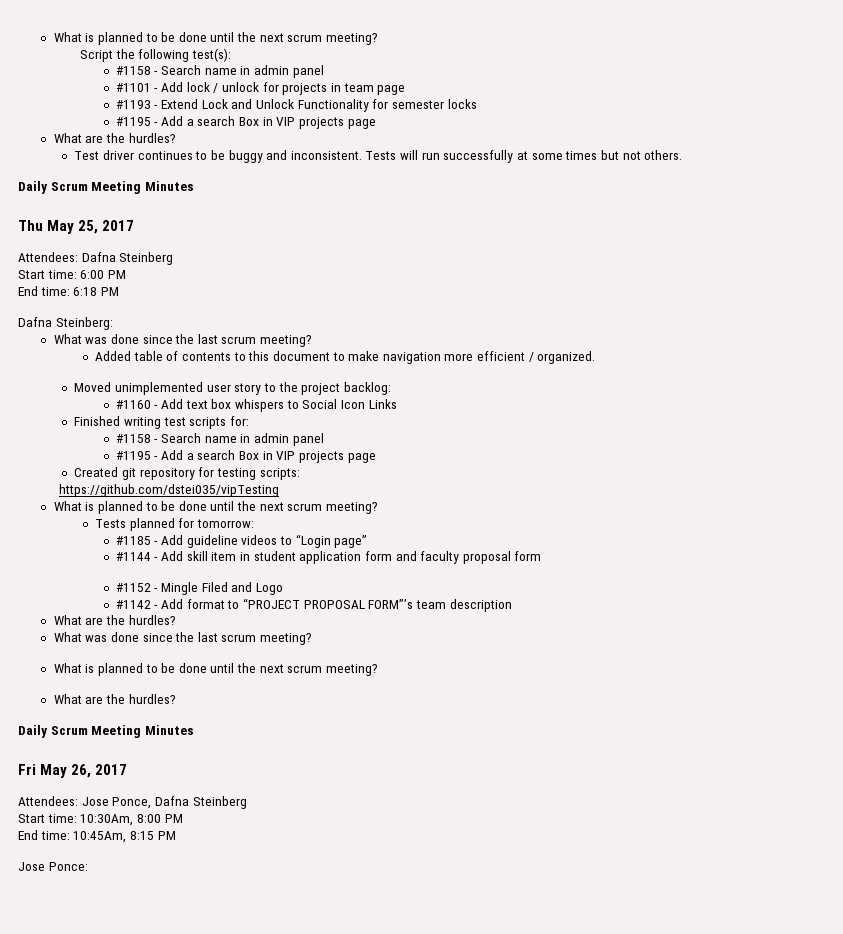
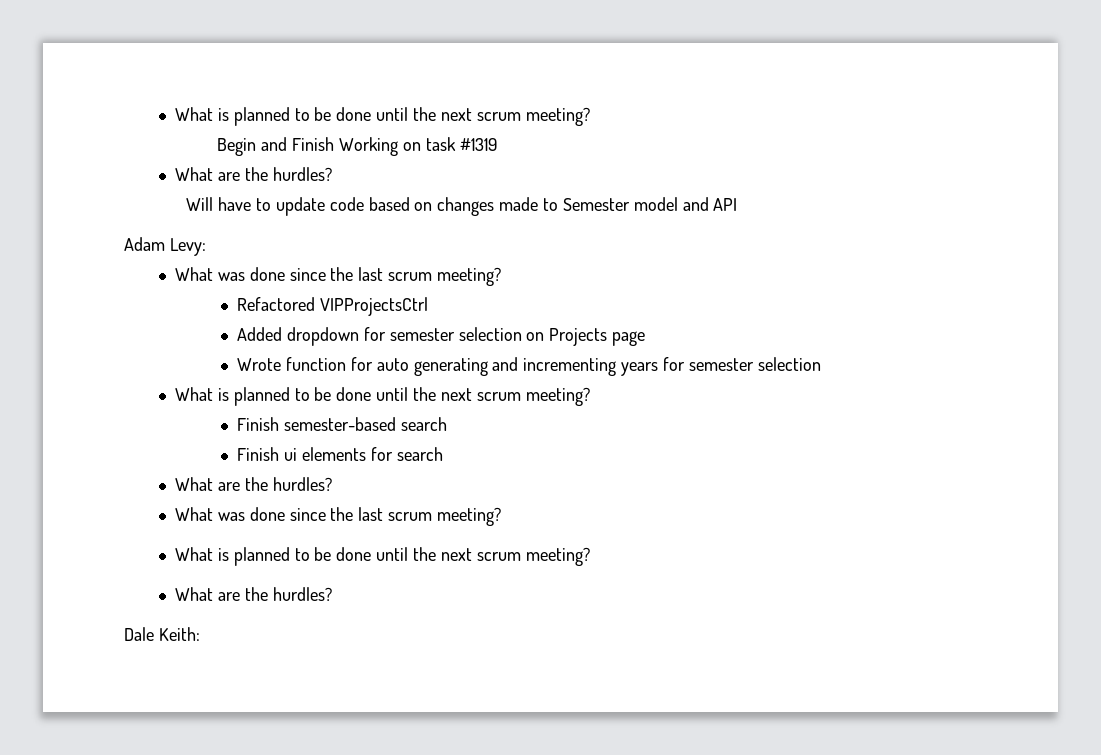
[80,48,232,62] [115,65,324,78] [115,82,406,95] [115,99,477,112] [115,116,376,129] [53,133,176,143] [74,150,683,163] [18,181,194,194] [18,220,135,234] [18,252,174,265] [18,270,126,279] [18,286,119,296] [18,317,113,330] [53,334,313,347] Script the following test(s): // #1158 - Search name in admin panel // #1101 - Add lock / unlock for projects in team page // #1193 - Extend Lock and Unlock Functionality for semester locks // #1195 - Add a search Box in VIP projects page // What are the hurdles? // Test driver continues to be buggy and inconsistent. Tests will run successfully at some times but not others. // Daily Scrum Meeting Minutes // Thu May 25, 2017 // Attendees: Dafna Steinberg // Start time: 6:00 PM // End time: 6:18 PM // Dafna Steinberg: // What was done since the last scrum meeting? -> [217,137,497,156] [174,167,332,181] [186,197,738,216] [124,237,206,256] [174,267,501,286] [237,297,429,316] Begin and Finish Working on task #1319 // What are the hurdles? // Will have to update code based on changes made to Semester model and API // Adam Levy: // What was done since the last scrum meeting? // Refactored VIPProjectsCtrl
[133,351,596,364] [74,382,391,395] [115,399,397,412] [74,416,249,429] [115,433,324,446] [115,450,376,463] [74,467,300,480] [59,484,280,497] table of contents to this document to make navigation more efficient / organized. // Moved unimplemented user story to the project backlog: // #1160 - Add text box whispers to Social Icon Links // Finished writing test scripts for: // #1158 - Search name in admin panel // #1195 - Add a search Box in VIP projects page // Created git repository for testing scripts: // https://github.com/dstei035/vipTesting -> [287,327,646,346] [237,357,821,376] dropdown for semester selection on Projects page // Wrote function for auto generating and incrementing years for semester selection
[95,518,254,531] [115,534,368,548] [115,551,542,564] [115,582,283,595] [115,598,512,612] Tests planned for tomorrow: // #1185 - Add guideline videos to “Login page” // #1144 - Add skill item in student application form and faculty proposal form // #1152 - Mingle Filed and Logo // #1142 - Add format to “PROJECT PROPOSAL FORM”’s team description -> [237,417,447,431] [237,447,443,461] Finish semester-based search // Finish ui elements for search
[18,725,194,738] [18,764,128,778] [18,796,247,809] [18,814,183,826] [18,830,176,843] [18,862,88,871] Daily Scrum Meeting Minutes // Fri May 26, 2017 // Attendees: Jose Ponce, Dafna Steinberg // Start time: 10:30Am, 8:00 PM // End time: 10:45Am, 8:15 PM // Jose Ponce: -> [124,627,200,641] Dale Keith:

